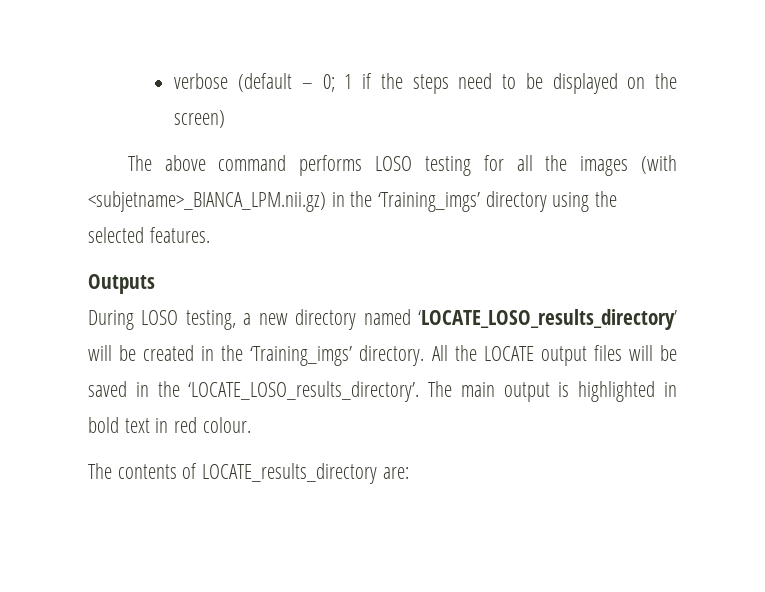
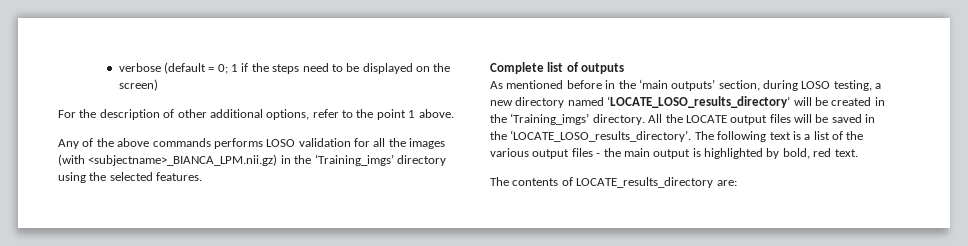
[301,83,313,89] – -> [208,67,215,72] =
[127,155,287,171] The above command -> [58,109,454,120] [58,138,211,149] For the description of other additional options, refer to the point 1 above. // Any of the above commands
[424,156,471,176] testing -> [298,138,351,147] validation
[88,191,326,212] <subjetname>_BIANCA_LPM.nii.gz) -> [88,154,278,166] <subjectname>_BIANCA_LPM.nii.gz)
[88,274,155,294] [88,310,134,330] Outputs // During -> [490,62,625,74] [490,79,798,91] Complete list of outputs // As mentioned before in the ‘main outputs’ section, during
[460,381,677,402] [88,417,251,433] main output is highlighted in bold text in red colour. -> [717,131,864,142] [490,148,858,159] following text is a list of the various output files - the main output is highlighted by bold, red text.

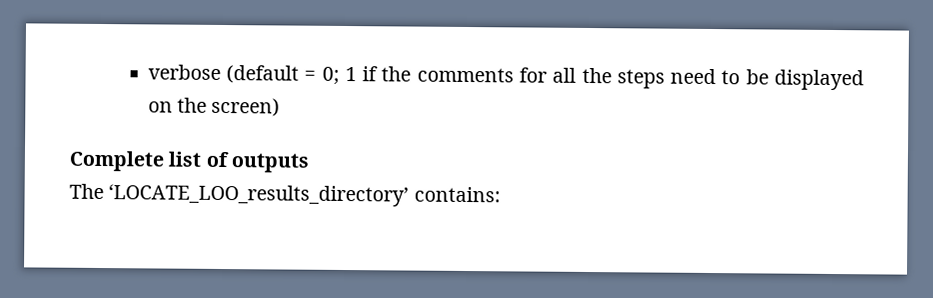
(269, 67) none -> [416,67,612,84] comments for all the
[58,109,454,120] [58,138,446,149] [58,154,446,166] [58,172,203,183] [490,62,625,74] [490,79,882,91] [490,96,885,108] [490,113,876,125] [490,130,864,142] [490,148,858,159] [490,177,737,188] For the description of other additional options, refer to the point 1 above. // Any of the above commands performs LOSO validation for all the images (with <subjectname>_BIANCA_LPM.nii.gz) in the ‘Training_imgs’ directory using the selected features. // Complete list of outputs // As mentioned before in the ‘main outputs’ section, during LOSO testing, a new directory named ‘LOCATE_LOSO_results_directory’ will be created in the ‘Training_imgs’ directory. All the LOCATE output files will be saved in the ‘LOCATE_LOSO_results_directory’. The following text is a list of the various output files - the main output is highlighted by bold, red text. // The contents of LOCATE_results_directory are: -> [69,150,309,173] [69,183,501,207] Complete list of outputs // The ‘LOCATE_LOO_results_directory’ contains:

